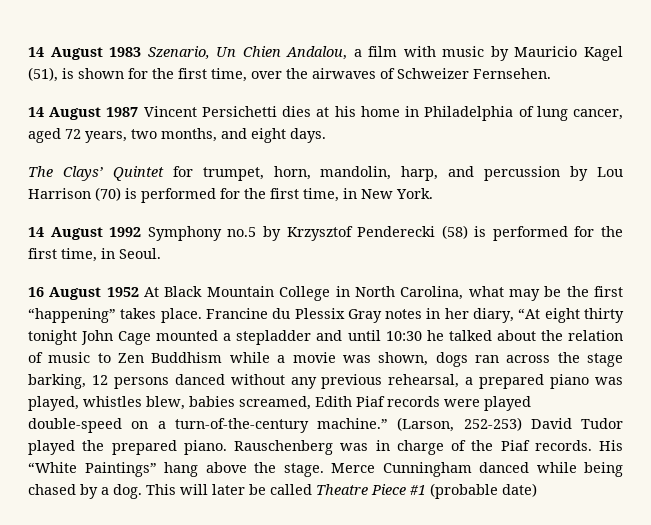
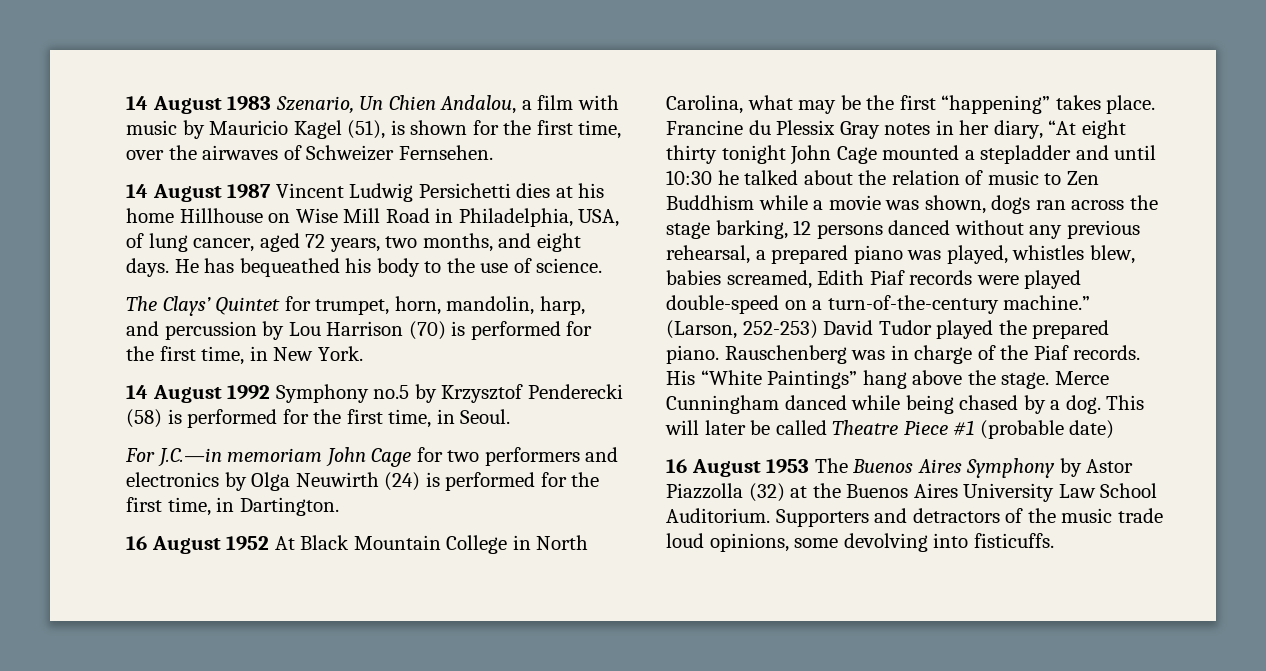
(197, 111) none -> [349,183,414,202] Ludwig
[405,106,514,121] in Philadelphia -> [179,208,620,227] Hillhouse on Wise Mill Road in Philadelphia, USA,
(326, 135) none -> [174,258,603,277] He has bequeathed his body to the use of science.
(161, 253) none -> [125,447,619,467] [126,472,600,491] [126,497,339,516] // For J.C.—in memoriam John Cage for two performers and electronics by Olga Neuwirth (24) is performed for the first time, in Dartington.
(537, 490) none -> [666,458,1134,478] [666,483,1158,502] [666,508,1163,527] [666,533,1054,552] // 16 August 1953 The Buenos Aires Symphony by Astor Piazzolla (32) at the Buenos Aires University Law School Auditorium. Supporters and detractors of the music trade loud opinions, some devolving into fisticuffs.

